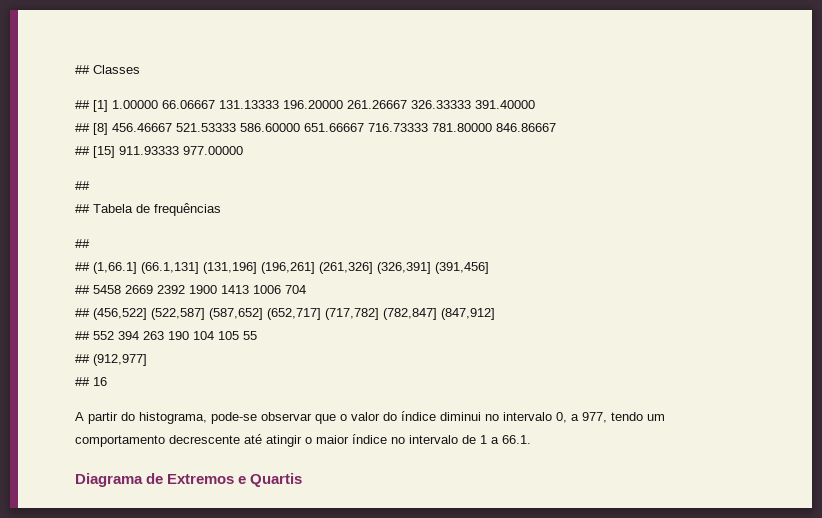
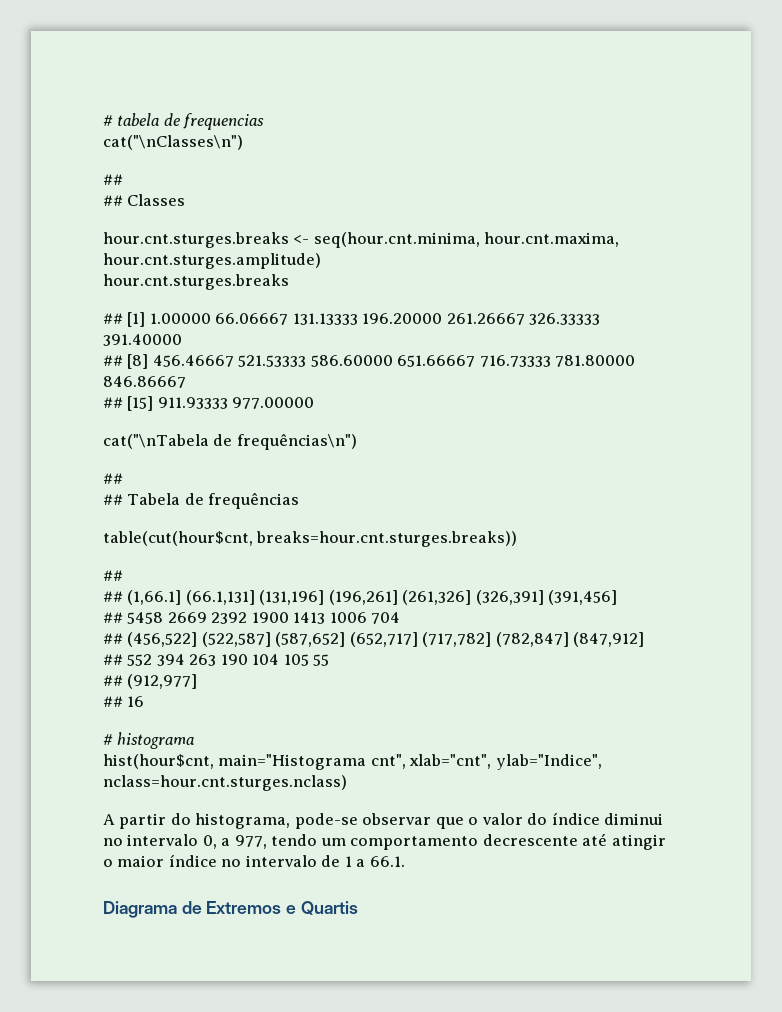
[75,65,140,74] ## Classes -> [103,113,265,130] [103,135,243,150] [103,174,123,185] [103,194,186,206] [103,232,620,248] [103,253,321,269] [103,274,289,290] # tabela de frequencias // cat("\nClasses\n") // ## // ## Classes // hour.cnt.sturges.breaks <- seq(hour.cnt.minima, hour.cnt.maxima, hour.cnt.sturges.amplitude) // hour.cnt.sturges.breaks
(243, 150) none -> [103,433,357,450] // cat("\nTabela de frequências\n")
(221, 209) none -> [103,531,518,547] // table(cut(hour$cnt, breaks=hour.cnt.sturges.breaks))
(107, 381) none -> [103,732,195,749] [103,754,602,770] [103,775,347,791] // # histograma // hist(hour$cnt, main="Histograma cnt", xlab="cnt", ylab="Indice", nclass=hour.cnt.sturges.nclass)

